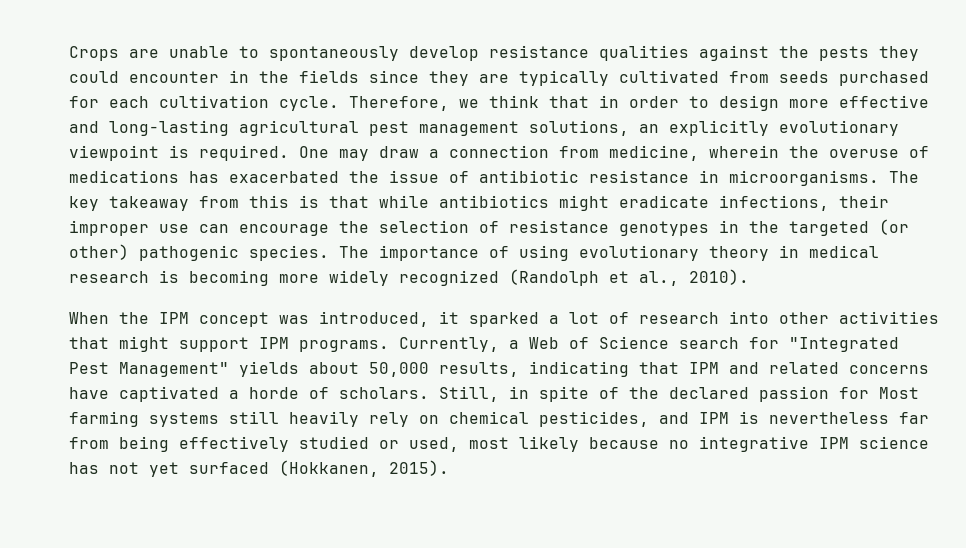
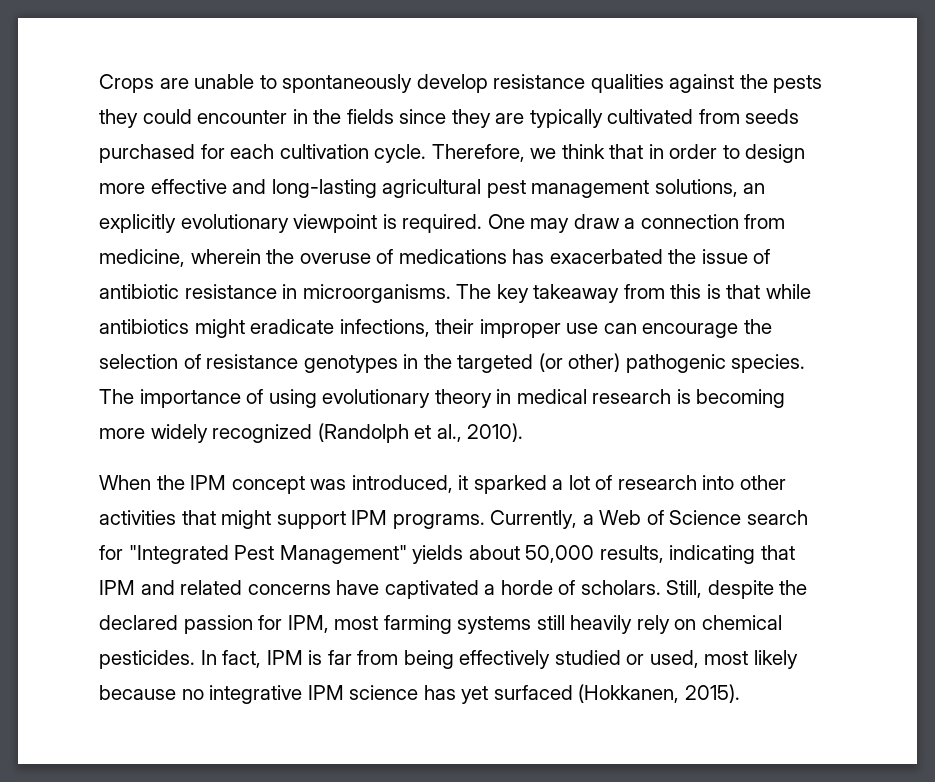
[509,386,619,402] in spite of -> [707,580,774,599] despite
[879,387,919,399] Most -> [287,615,379,633] IPM, most
[539,411,689,427] pesticides, and -> [99,650,262,669] pesticides. In fact,
[769,412,889,424] nevertheless -> (323, 657) none
[109,462,139,474] not -> (456, 692) none

